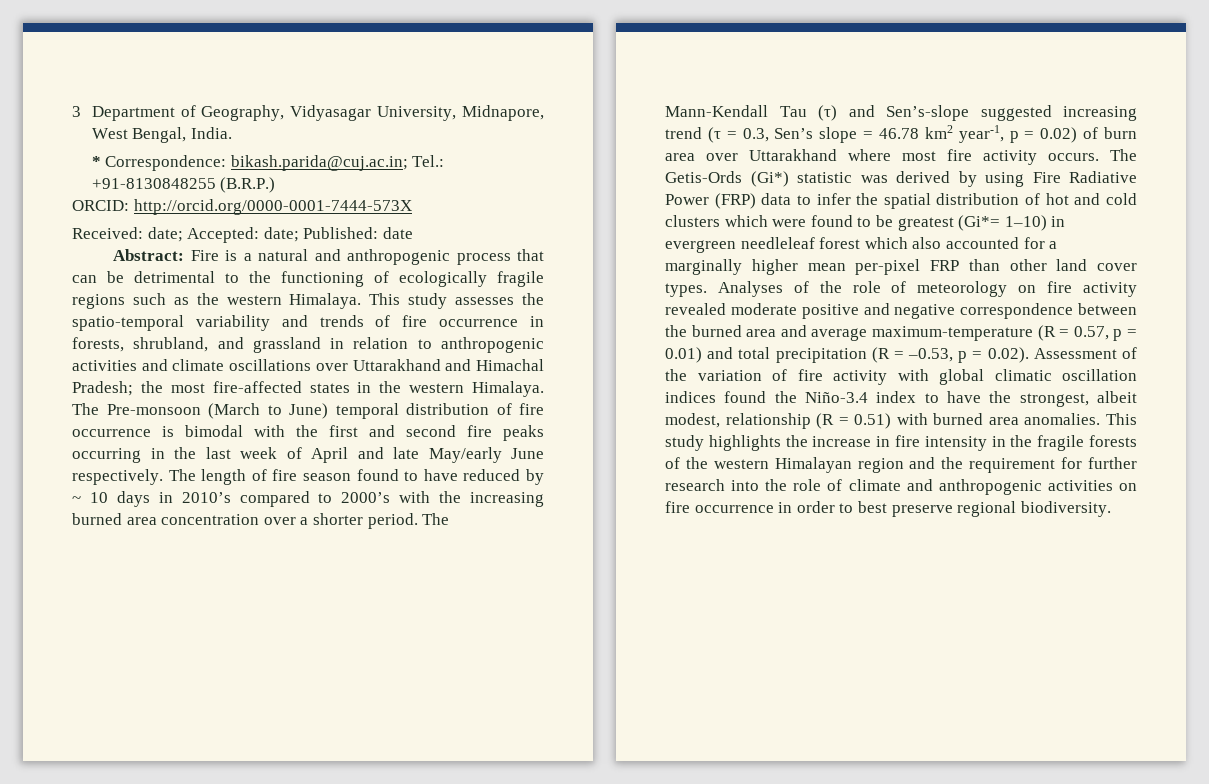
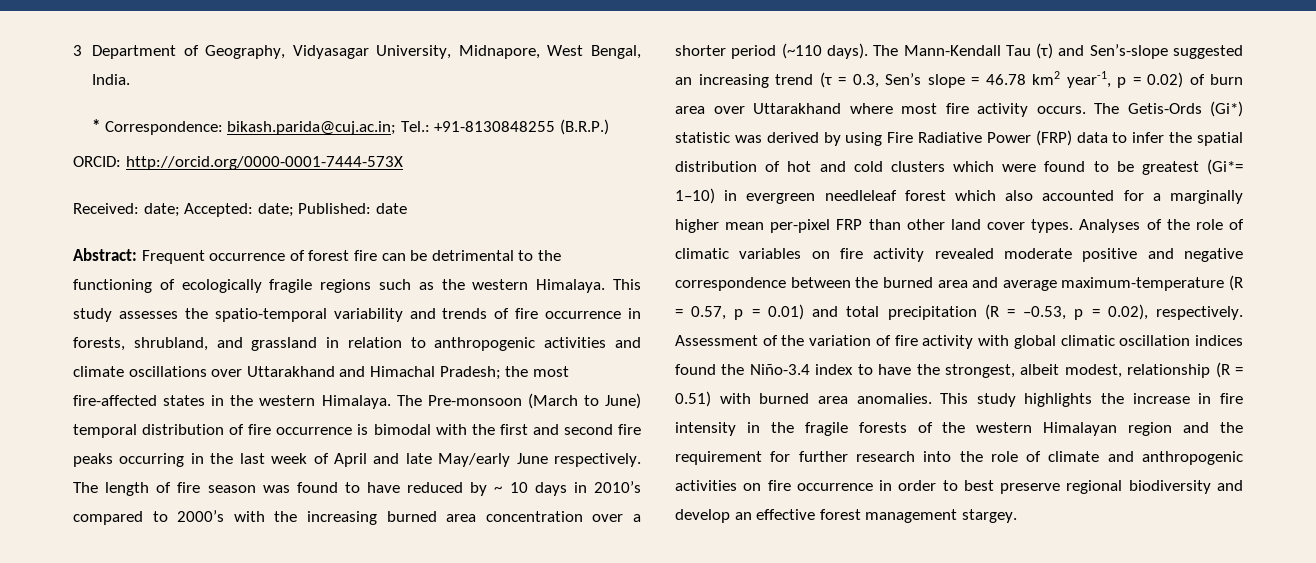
[190,249,544,265] Fire is a natural and anthropogenic process that -> [141,250,377,264] Frequent occurrence of forest fire
(351, 477) none -> [262,485,290,493] was
[367,513,418,529] period. -> [731,43,868,59] period (~110 days).
(1052, 113) none -> [675,77,692,85] an
[917,281,1008,297] meteorology -> [675,248,802,259] climatic variables
[987,347,1029,363] 0.02). -> [1107,304,1243,320] 0.02), respectively.
[1020,501,1111,517] biodiversity. -> [1128,480,1243,494] [675,509,1017,523] biodiversity and develop an effective forest management stargey.

